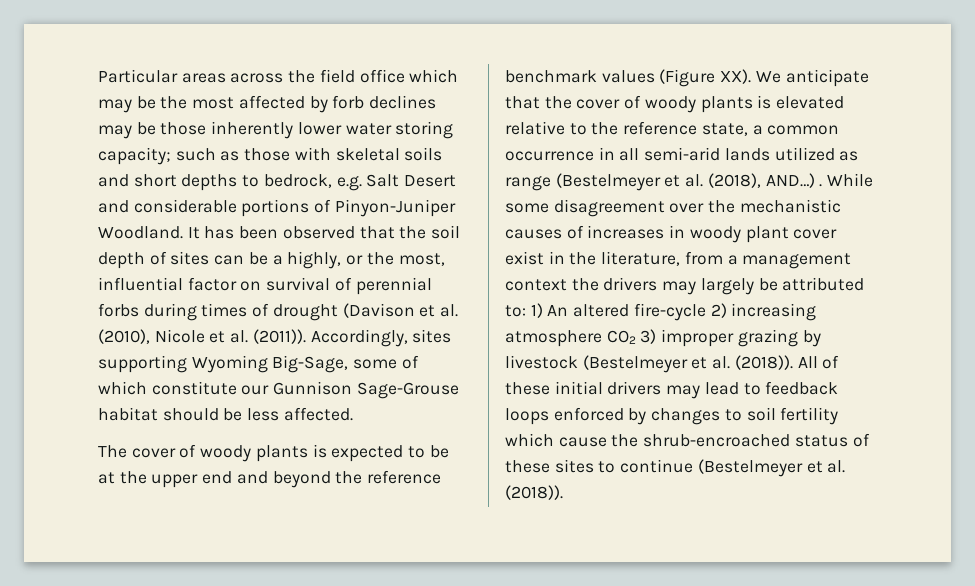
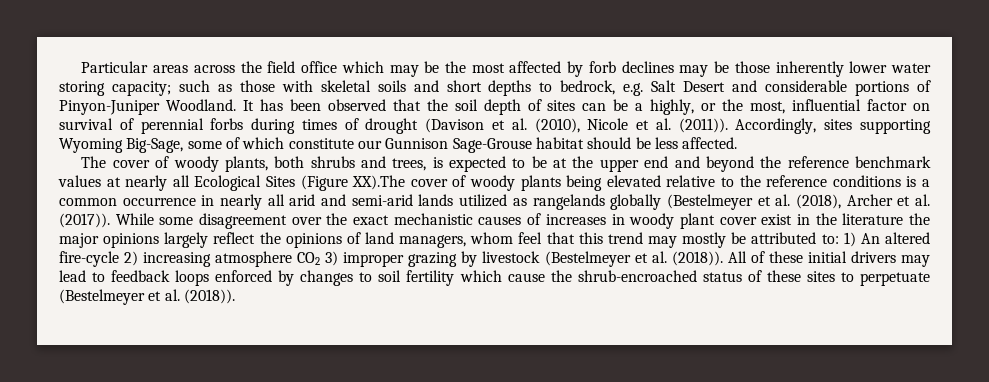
[255,445,308,462] plants -> [224,156,427,172] plants, both shrubs and trees,
[659,69,869,87] [505,95,772,113] (Figure XX). We anticipate that the cover of woody plants is -> [106,175,603,191] at nearly all Ecological Sites (Figure XX).The cover of woody plants being
[701,123,748,136] state, -> [832,175,917,187] conditions is
[619,148,640,161] all -> [220,194,347,210] nearly all arid and
[505,176,551,191] range -> [532,194,662,210] rangelands globally
[765,173,823,188] AND…) . -> [846,194,931,206] [59,213,110,228] Archer et al. (2017)).
(736, 206) none -> [353,215,390,225] exact
[601,251,852,269] [505,277,754,295] literature, from a management context the drivers may largely -> [842,213,931,225] [59,232,727,248] literature the major opinions largely reflect the opinions of land managers, whom feel that this trend may mostly
[620,459,694,473] continue -> [860,272,931,286] perpetuate

